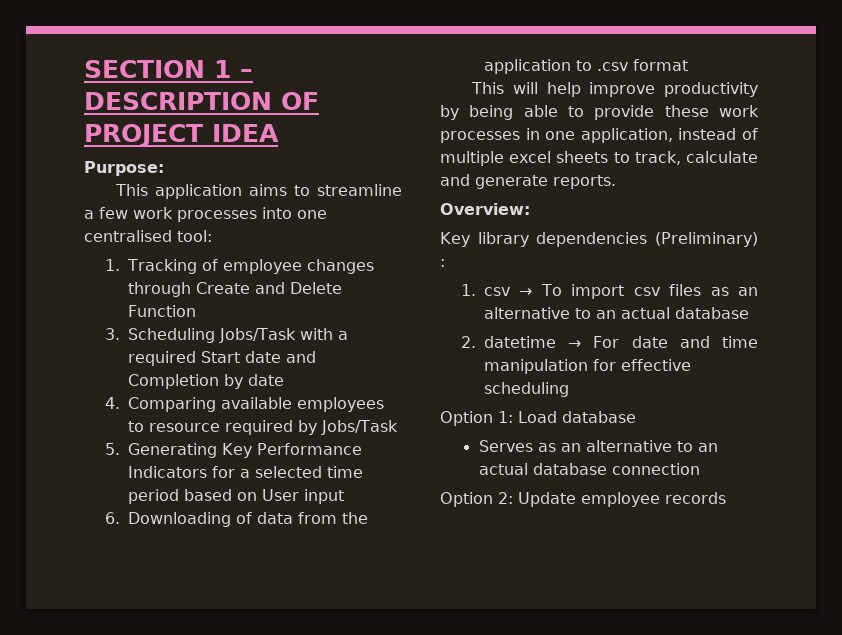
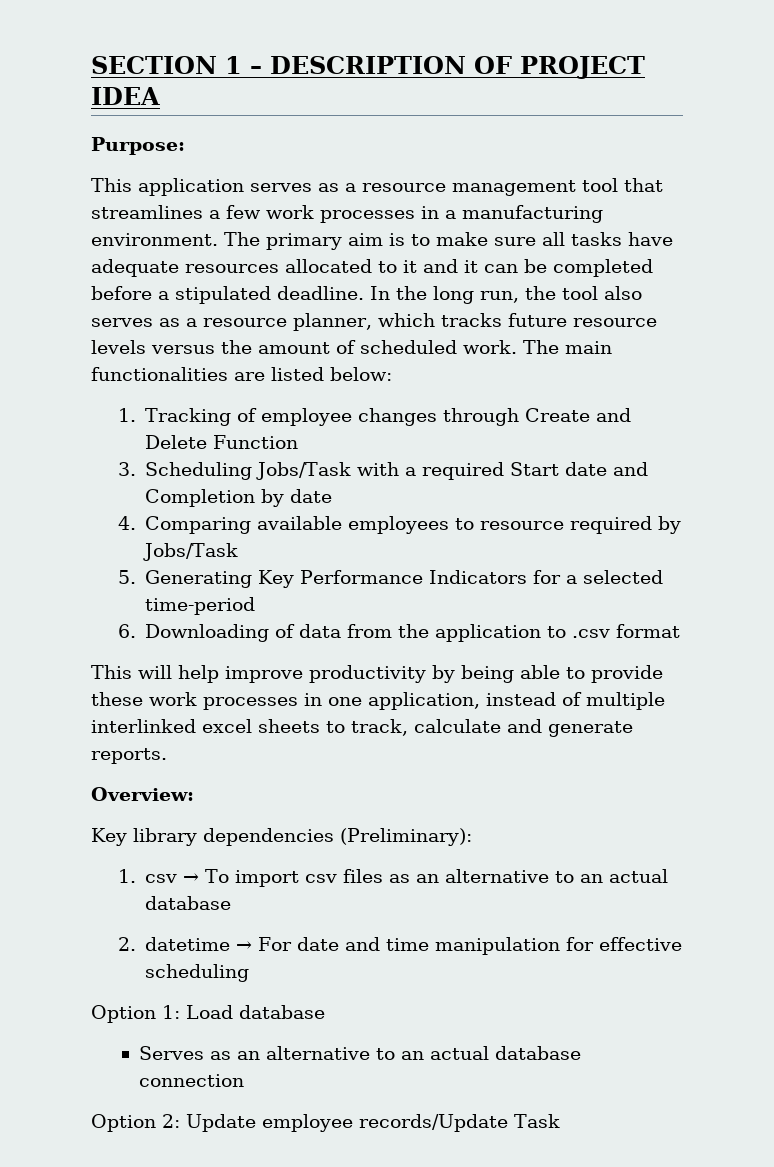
[249,184,402,196] [84,207,327,222] [84,230,212,242] aims to streamline a few work processes into one centralised tool: -> [250,178,663,196] [91,205,603,223] [91,232,673,250] [91,259,653,277] [91,286,642,304] [91,313,657,331] [91,340,612,354] [91,367,392,381] serves as a resource management tool that streamlines a few work processes in a manufacturing environment. The primary aim is to make sure all tasks have adequate resources allocated to it and it can be completed before a stipulated deadline. In the long run, the tool also serves as a resource planner, which tracks future resource levels versus the amount of scheduled work. The main functionalities are listed below:
[326,466,363,478] [127,489,344,504] time period based on User input -> [145,597,256,615] time-period
(504, 158) none -> [91,719,196,733] interlinked
[655,232,758,247] [440,259,445,267] (Preliminary) : -> [340,828,472,846] (Preliminary):
[665,492,726,504] records -> [359,1114,560,1132] records/Update Task

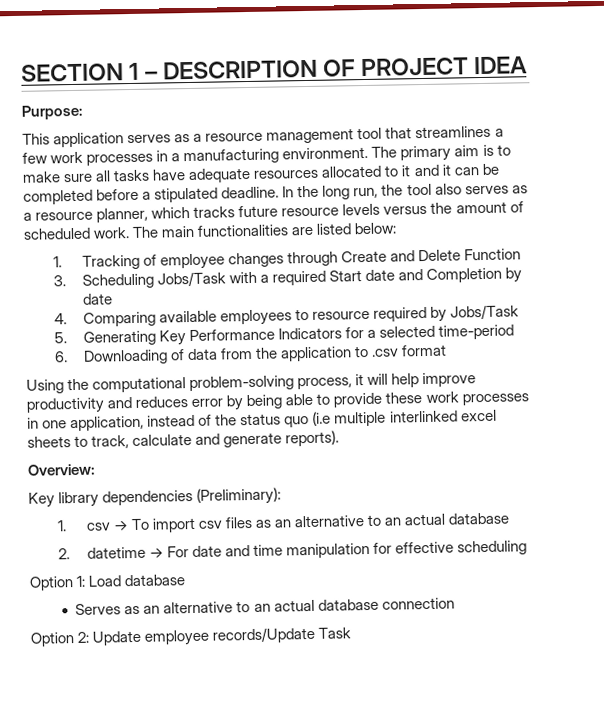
[91,665,132,679] This -> [26,374,365,394] Using the computational problem-solving process, it
(426, 674) none -> [107,396,224,409] and reduces error
(582, 699) none -> [215,411,332,428] the status quo (i.e
[91,748,167,764] reports. -> [285,430,340,447] reports).

